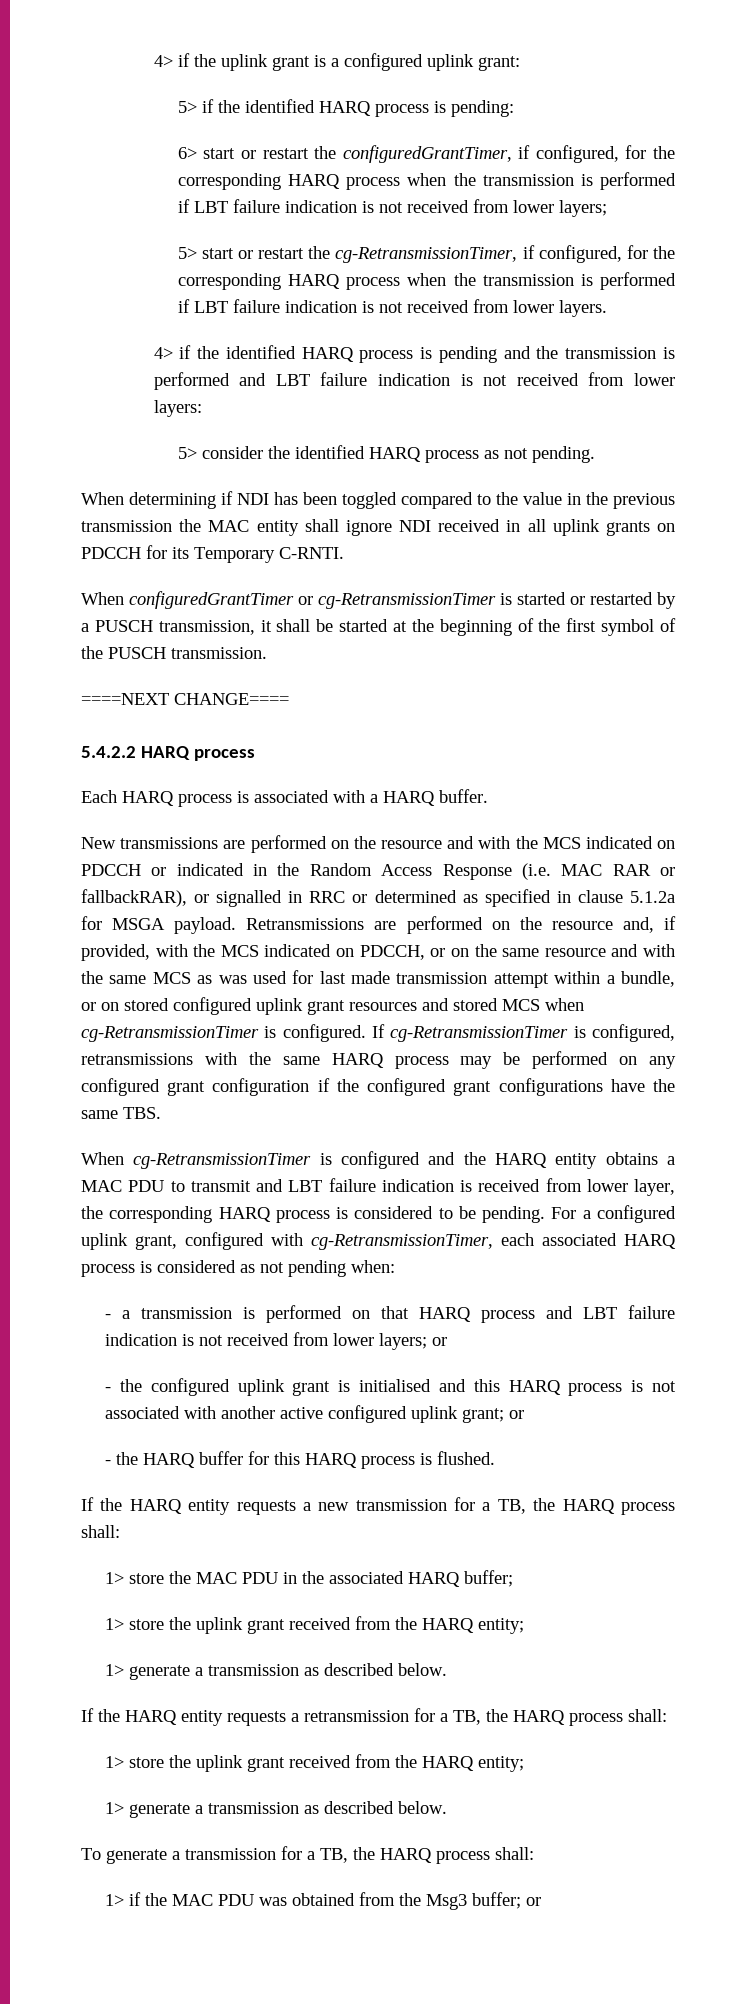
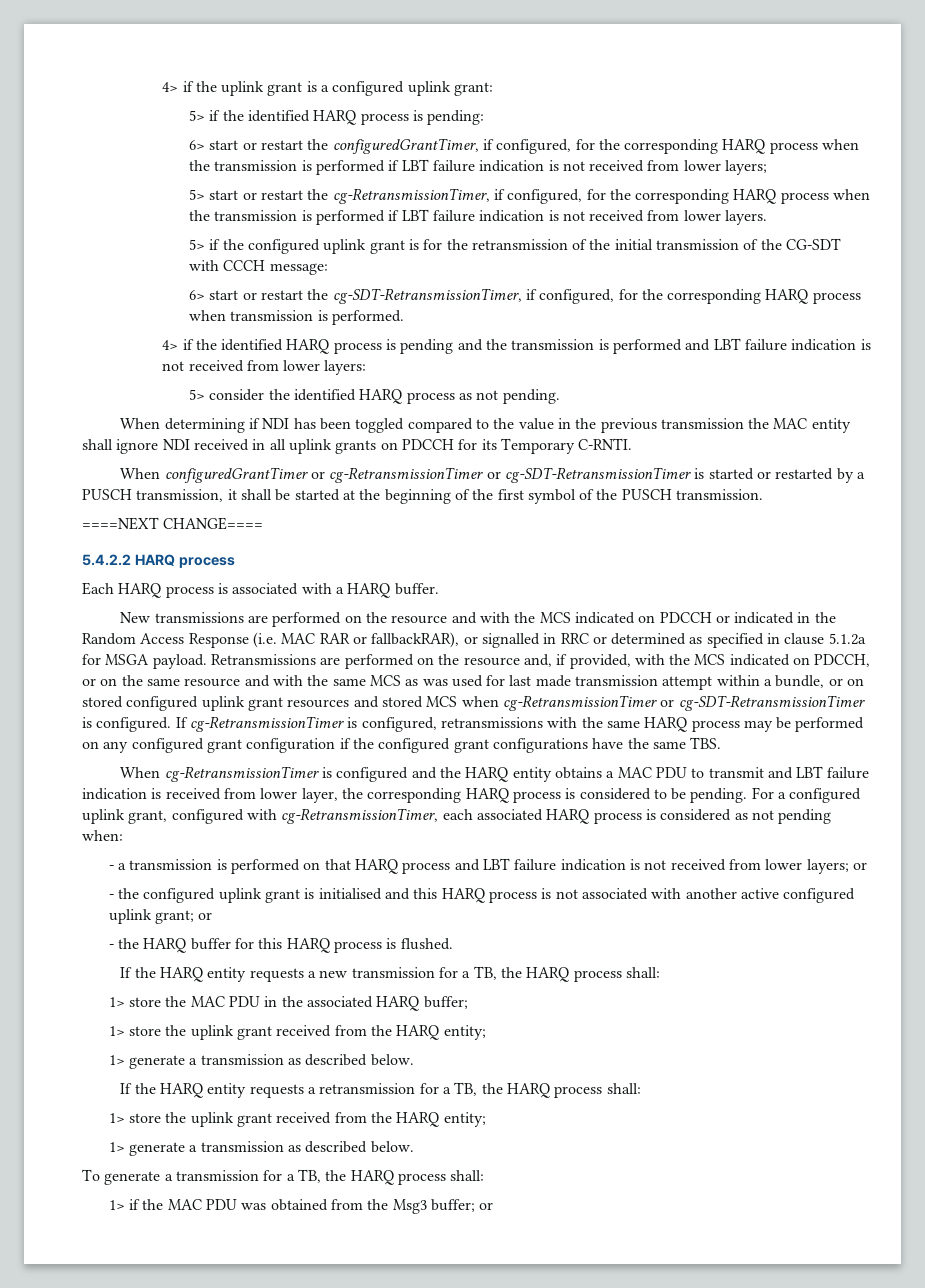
(607, 308) none -> [188,238,842,254] [188,260,328,275] [188,288,861,304] [188,310,404,325] // 5> if the configured uplink grant is for the retransmission of the initial transmission of the CG-SDT with CCCH message: // 6> start or restart the cg-SDT-RetransmissionTimer, if configured, for the corresponding HARQ process when transmission is performed.
(496, 601) none -> [486,467,691,483] or cg-SDT-RetransmissionTimer
(259, 1034) none -> [660,695,865,711] or cg-SDT-RetransmissionTimer

